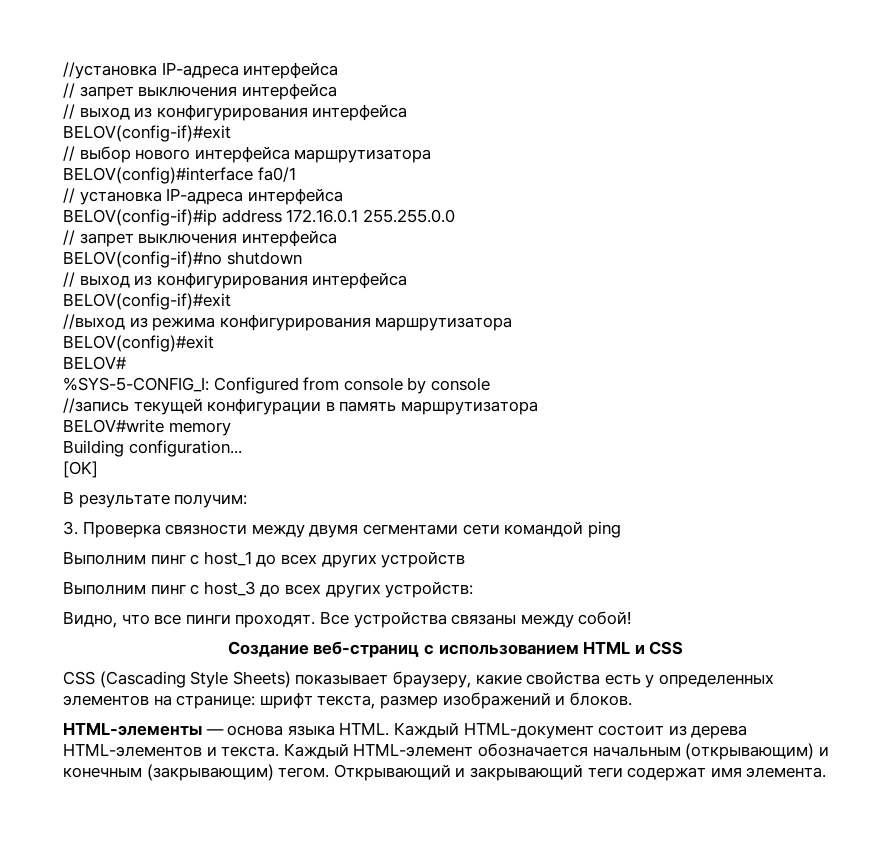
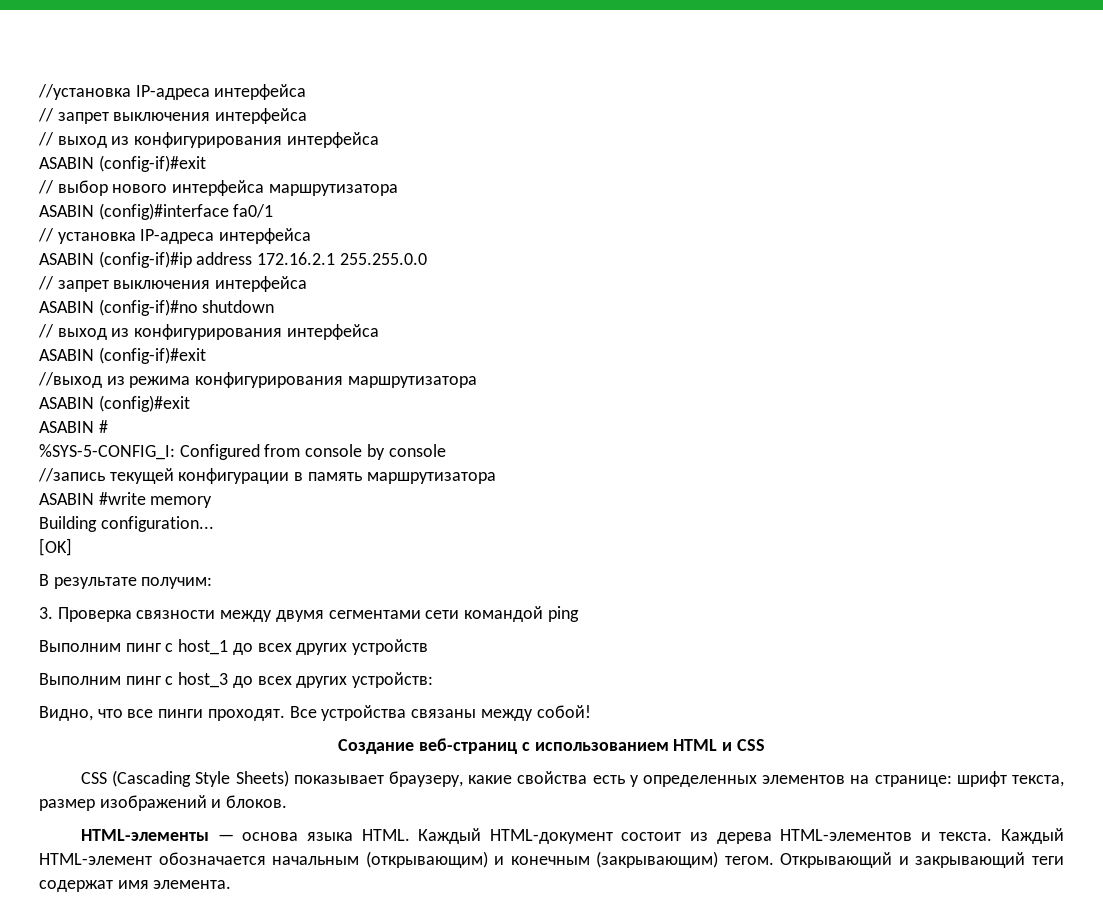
[63,125,231,142] BELOV(config-if)#exit -> [39,155,206,172] ASABIN (config-if)#exit
[63,167,253,184] BELOV(config)#interface -> [39,203,229,220] ASABIN (config)#interface
[63,209,359,226] BELOV(config-if)#ip address 172.16.0.1 -> [39,251,336,268] ASABIN (config-if)#ip address 172.16.2.1
[63,251,222,268] BELOV(config-if)#no -> [39,299,198,316] ASABIN (config-if)#no
[63,293,231,310] BELOV(config-if)#exit -> [39,347,206,364] ASABIN (config-if)#exit
[63,335,214,352] [63,356,127,370] BELOV(config)#exit // BELOV# -> [39,395,190,412] [39,420,108,433] ASABIN (config)#exit // ASABIN #
[63,419,164,433] BELOV#write -> [39,492,146,505] ASABIN #write

